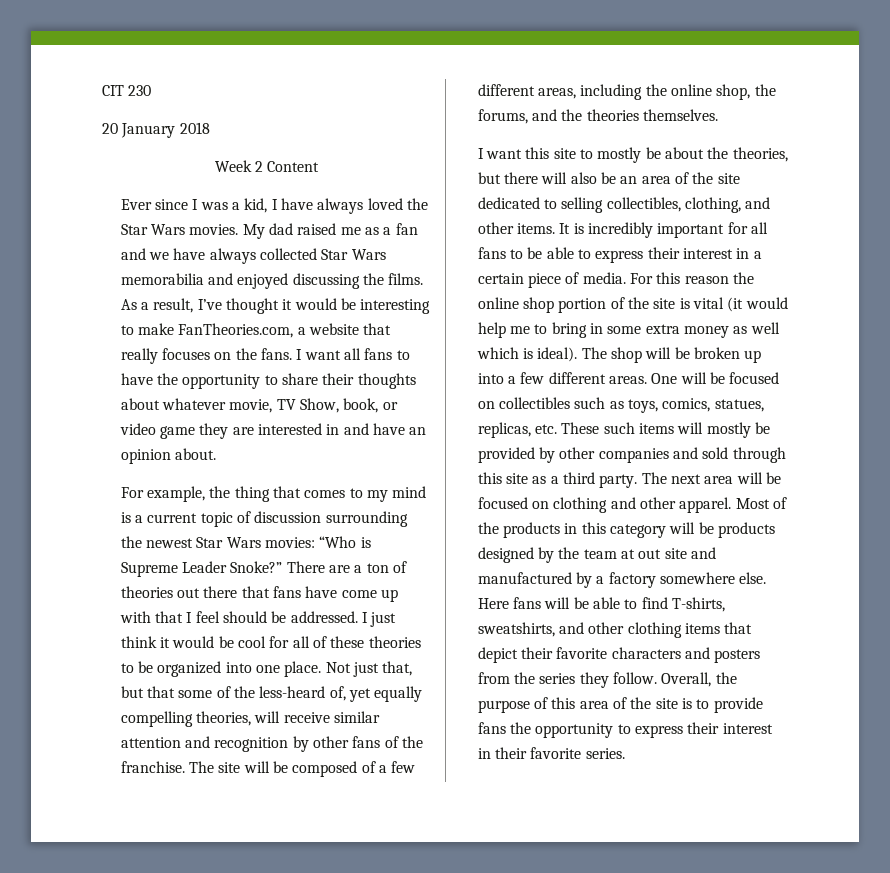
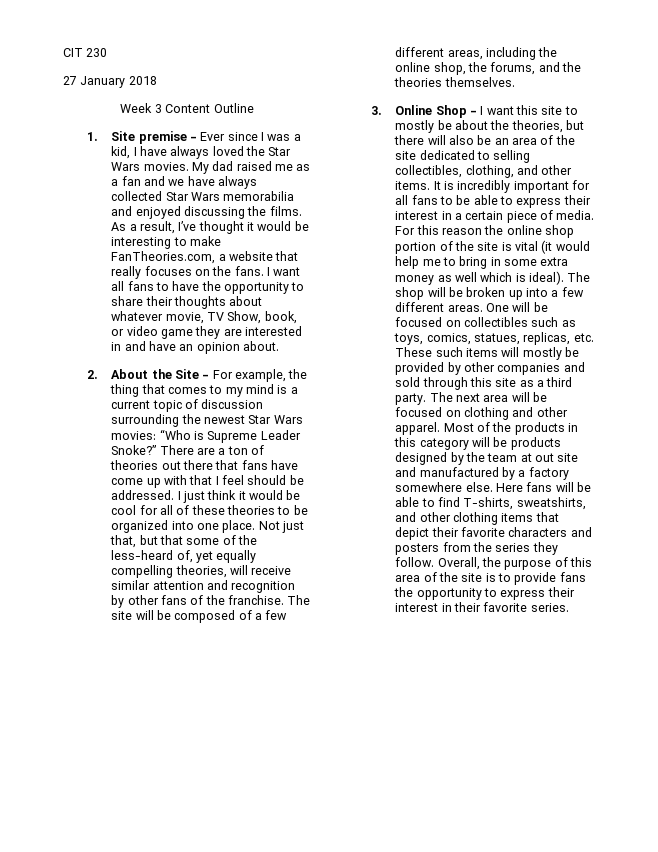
[102,123,118,134] 20 -> [63,76,77,85] 27
[255,161,263,172] 2 -> [154,104,162,113] 3
(320, 166) // -> [213,103,254,113] [87,131,197,144] Outline // 1. Site premise -
(217, 454) none -> [87,369,210,379] 2. About the Site -
(719, 115) none -> [371,105,477,118] 3. Online Shop -

